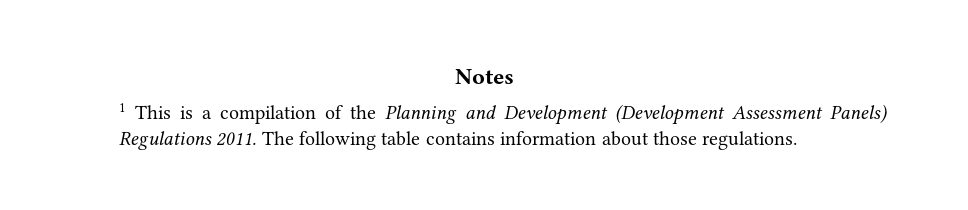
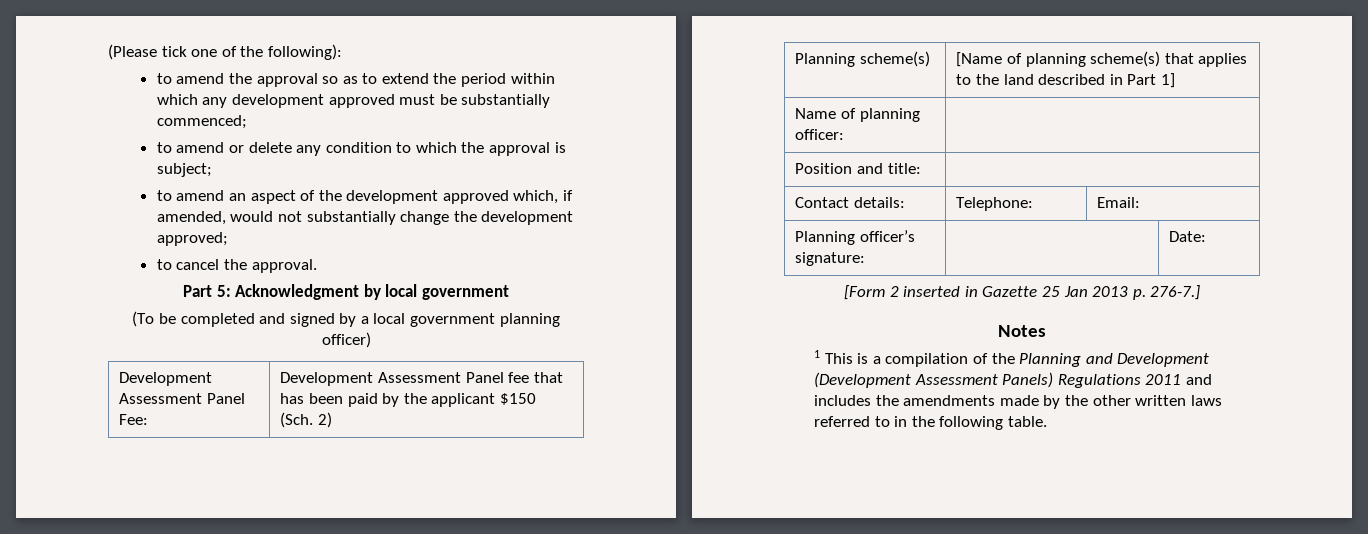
(454, 76) none -> [108,44,342,60] [156,73,555,87] [156,94,551,108] [156,115,247,129] [156,142,566,156] [156,163,212,177] [156,190,574,204] [156,211,574,225] [156,232,228,246] [156,259,317,273] [183,284,509,300] [132,311,560,327] [321,332,371,348] [119,372,213,386] [119,393,246,404] [119,414,149,425] [280,372,563,386] [280,393,536,407] [280,412,333,428] [795,51,931,67] [956,51,1248,67] [956,73,1175,88] [795,108,920,122] [795,129,845,140] [795,163,921,174] [795,197,906,208] [956,197,1034,211] [1097,197,1141,208] [795,230,916,245] [795,252,866,266] [1169,231,1207,242] [844,285,1201,300] (Please tick one of the following): // to amend the approval so as to extend the period within which any development approved must be substantially commenced; // to amend or delete any condition to which the approval is subject; // to amend an aspect of the development approved which, if amended, would not substantially change the development approved; // to cancel the approval. // Part 5: Acknowledgment by local government // (To be completed and signed by a local government planning officer) // Development Assessment Panel Fee: | Development Assessment Panel fee that has been paid by the applicant $150 (Sch. 2) // Planning scheme(s) | [Name of planning scheme(s) that applies to the land described in Part 1] // Name of planning officer: | // Position and title: | // Contact details: | Telephone: | Email: // Planning officer’s signature: | | Date: // [Form 2 inserted in Gazette 25 Jan 2013 p. 276-7.] //
[216,131,798,150] 2011. The following table contains information about those regulations. -> [1145,374,1213,385] [814,395,1222,409] [814,416,1048,430] 2011 and includes the amendments made by the other written laws referred to in the following table.

